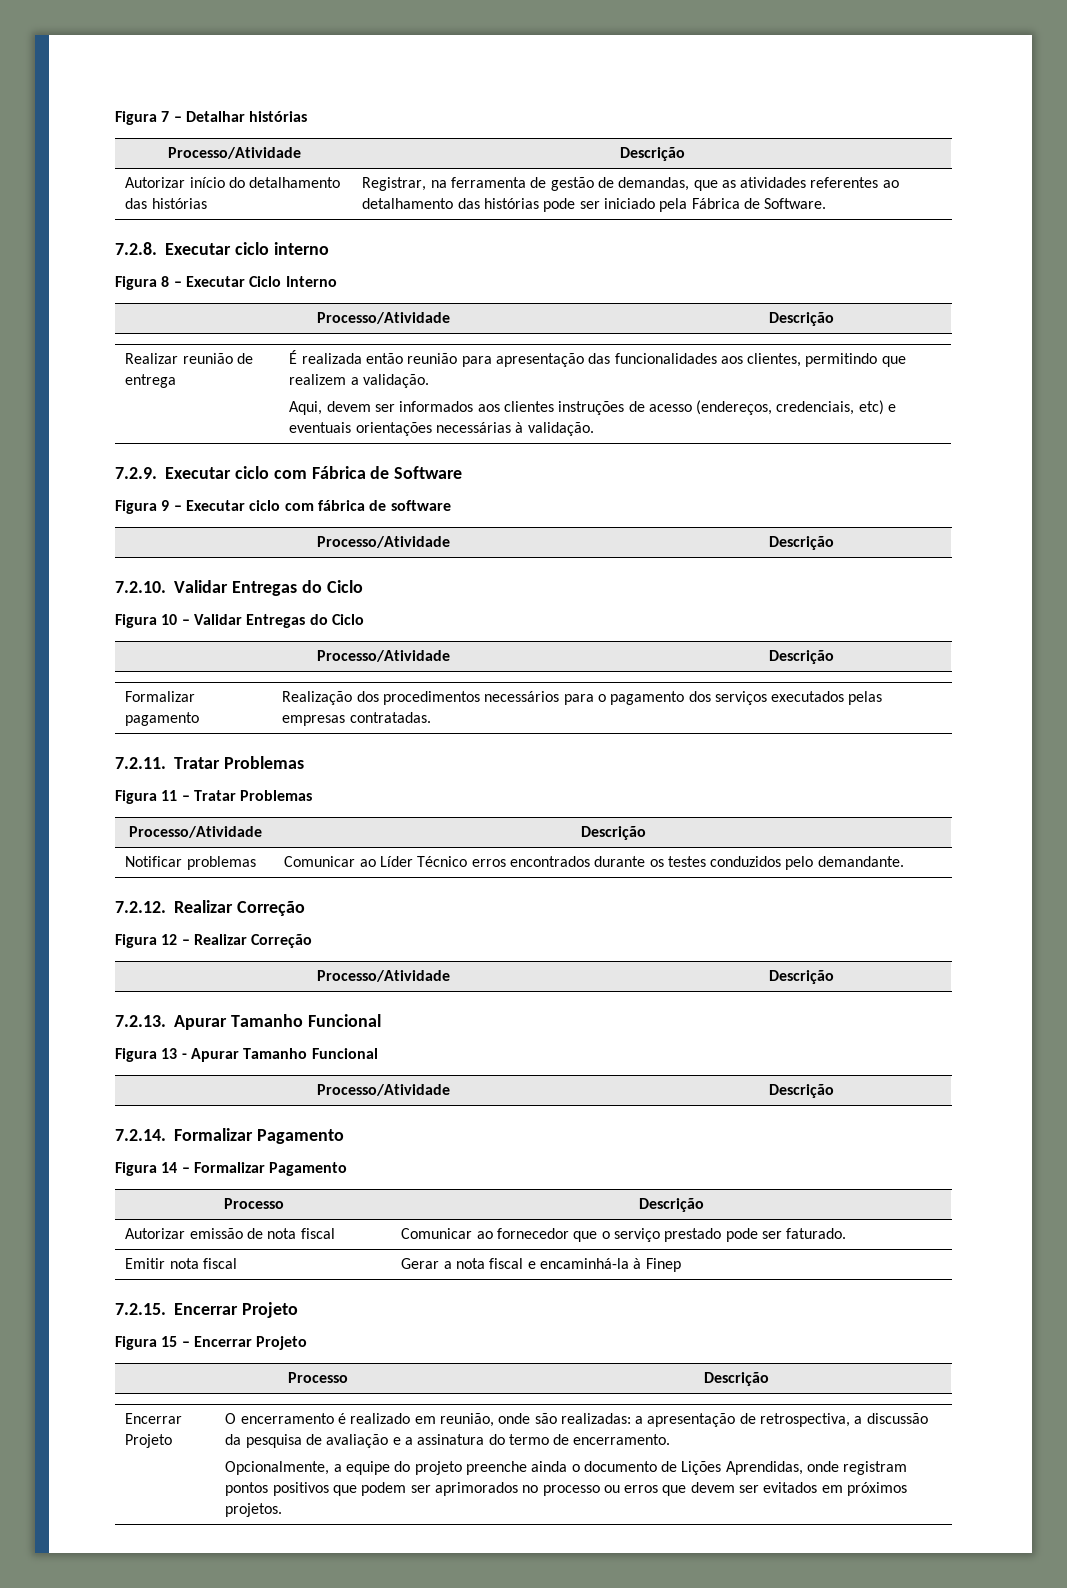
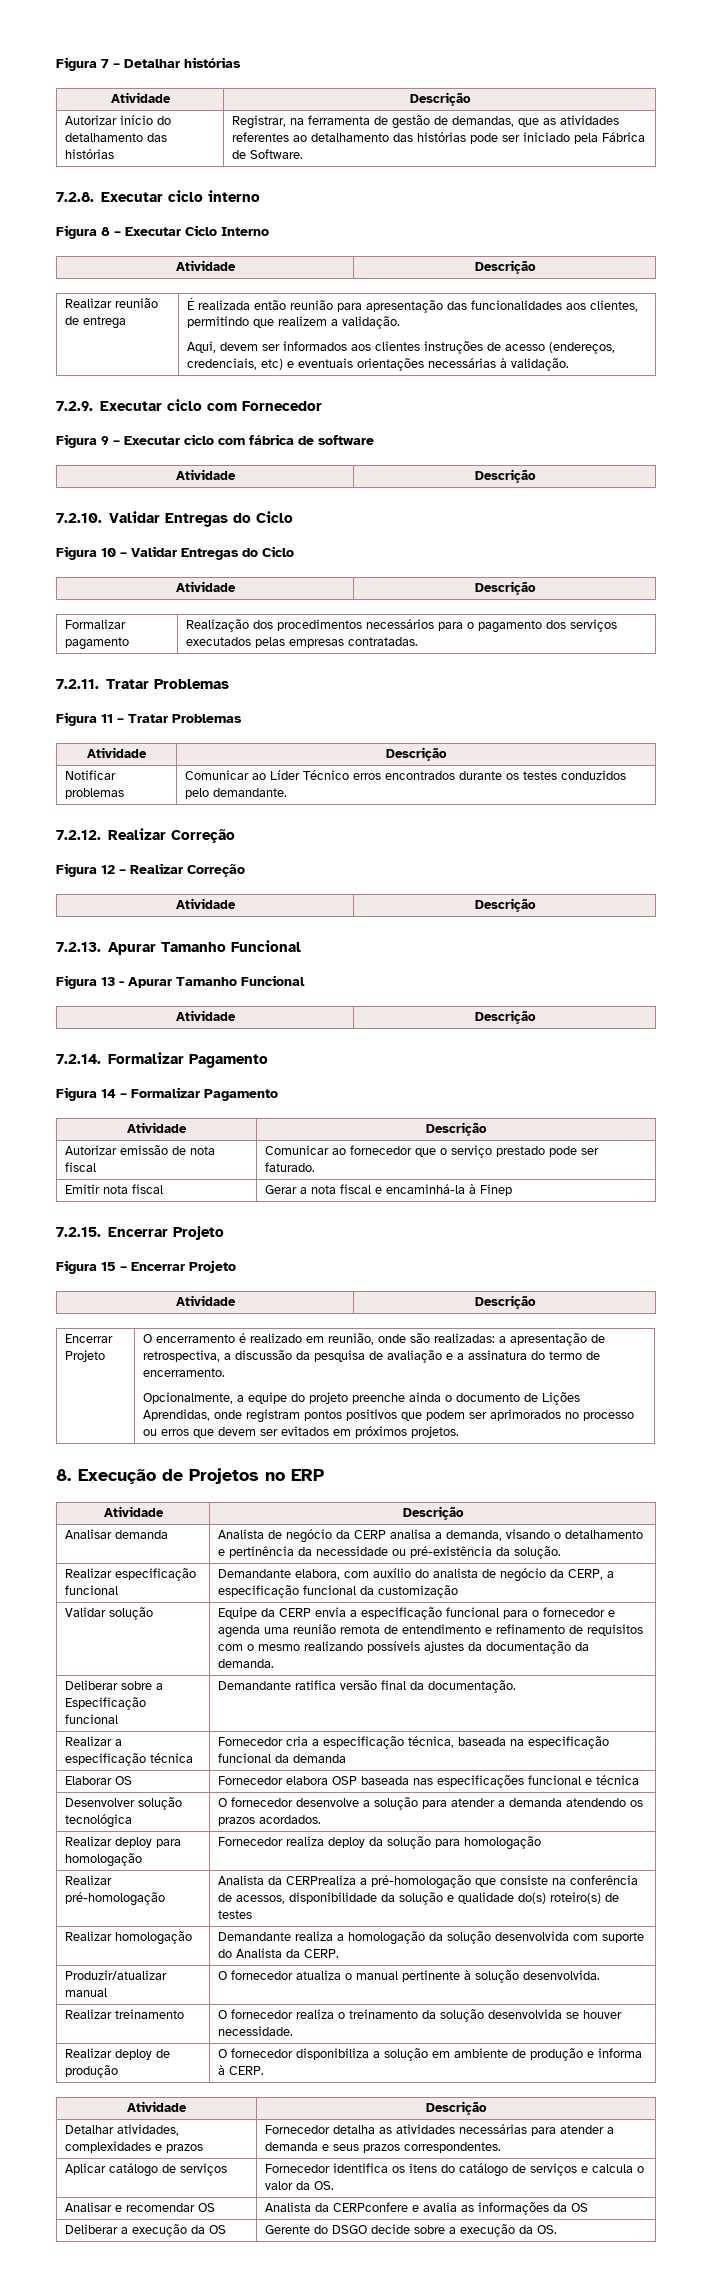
[167,147,301,159] Processo/Atividade -> [110,92,171,103] Atividade
[316,312,450,324] Processo/Atividade -> [175,260,236,271] Atividade
[311,466,463,479] Fábrica de Software -> [242,401,322,411] Fornecedor
[316,536,450,548] Processo/Atividade -> [175,469,236,480] Atividade
[316,650,450,662] Processo/Atividade -> [175,581,236,592] Atividade
[128,826,262,838] Processo/Atividade -> [87,747,147,758] Atividade
[316,970,450,982] Processo/Atividade -> [175,898,236,909] Atividade
[316,1084,450,1096] Processo/Atividade -> [175,1010,236,1021] Atividade
[223,1198,284,1209] Processo -> [127,1122,187,1133] Atividade
[288,1372,348,1383] Processo -> [175,1295,236,1306] Atividade
(283, 1510) none -> [56,1468,324,1484] [103,1506,164,1517] [402,1506,464,1520] [64,1529,168,1539] [217,1529,643,1543] [217,1546,561,1559] [64,1568,196,1581] [64,1585,118,1595] [217,1568,614,1582] [217,1585,458,1598] [64,1607,153,1620] [217,1607,615,1620] [217,1624,643,1638] [217,1641,589,1654] [217,1659,274,1668] [64,1680,163,1690] [64,1697,146,1710] [64,1714,118,1724] [217,1680,516,1693] [64,1736,122,1746] [64,1753,193,1766] [217,1736,609,1749] [217,1753,346,1763] [64,1776,132,1785] [217,1775,639,1788] [64,1797,182,1810] [64,1814,132,1828] [217,1797,643,1810] [217,1815,321,1826] [64,1836,181,1848] [64,1853,142,1867] [217,1836,541,1850] [64,1875,112,1885] [64,1892,165,1906] [217,1875,638,1889] [217,1892,619,1905] [217,1910,252,1919] [64,1931,192,1945] [217,1931,644,1945] [217,1948,339,1958] [64,1970,167,1980] [64,1988,107,1997] [217,1970,600,1983] [64,2009,184,2019] [217,2009,622,2022] [217,2026,293,2036] [64,2048,170,2060] [64,2065,118,2078] [217,2048,642,2061] [217,2065,264,2075] [127,2101,187,2112] [426,2101,487,2115] [64,2124,179,2136] [64,2141,203,2153] [264,2124,614,2136] [264,2142,501,2153] [64,2163,227,2177] [264,2163,644,2177] [264,2181,334,2190] [64,2202,215,2212] [264,2202,588,2215] [64,2224,226,2237] [264,2224,557,2237] // 8. Execução de Projetos no ERP // Atividade | Descrição // Analisar demanda | Analista de negócio da CERP analisa a demanda, visando o detalhamento e pertinência da necessidade ou pré-existência da solução. // Realizar especificação funcional | Demandante elabora, com auxílio do analista de negócio da CERP, a especificação funcional da customização // Validar solução | Equipe da CERP envia a especificação funcional para o fornecedor e agenda uma reunião remota de entendimento e refinamento de requisitos com o mesmo realizando possíveis ajustes da documentação da demanda. // Deliberar sobre a Especificação funcional | Demandante ratifica versão final da documentação. // Realizar a especificação técnica | Fornecedor cria a especificação técnica, baseada na especificação funcional da demanda // Elaborar OS | Fornecedor elabora OSP baseada nas especificações funcional e técnica // Desenvolver solução tecnológica | O fornecedor desenvolve a solução para atender a demanda atendendo os prazos acordados. // Realizar deploy para homologação | Fornecedor realiza deploy da solução para homologação // Realizar pré-homologação | Analista da CERPrealiza a pré-homologação que consiste na conferência de acessos, disponibilidade da solução e qualidade do(s) roteiro(s) de testes // Realizar homologação | Demandante realiza a homologação da solução desenvolvida com suporte do Analista da CERP. // Produzir/atualizar manual | O fornecedor atualiza o manual pertinente à solução desenvolvida. // Realizar treinamento | O fornecedor realiza o treinamento da solução desenvolvida se houver necessidade. // Realizar deploy de produção | O fornecedor disponibiliza a solução em ambiente de produção e informa à CERP. // Atividade | Descrição // Detalhar atividades, complexidades e prazos | Fornecedor detalha as atividades necessárias para atender a demanda e seus prazos correspondentes. // Aplicar catálogo de serviços | Fornecedor identifica os itens do catálogo de serviços e calcula o valor da OS. // Analisar e recomendar OS | Analista da CERPconfere e avalia as informações da OS // Deliberar a execução da OS | Gerente do DSGO decide sobre a execução da OS.

